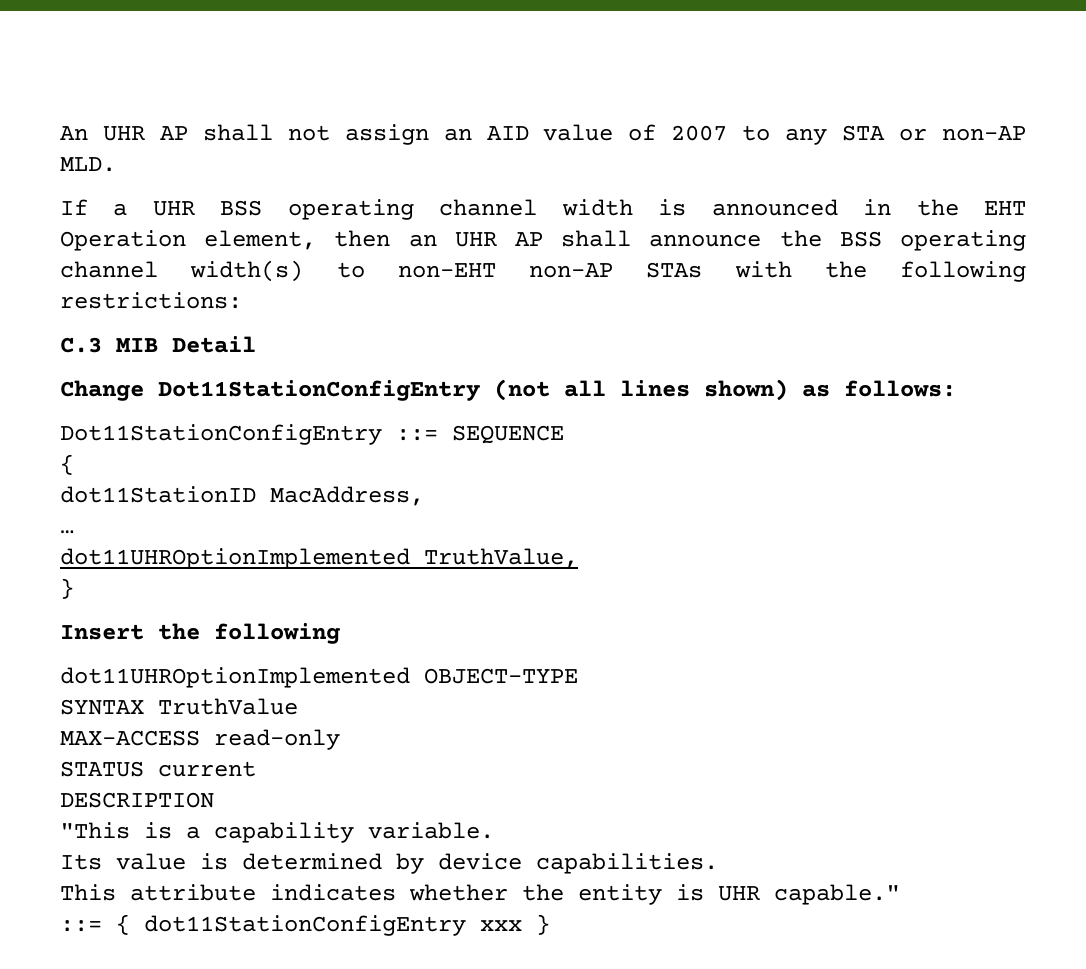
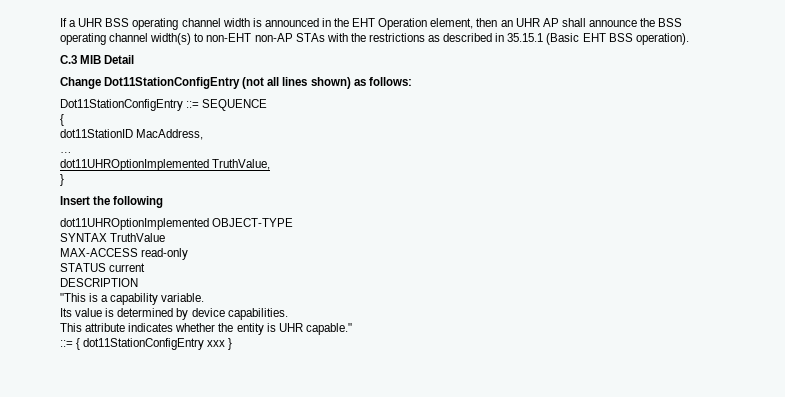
[60,124,1026,145] [60,157,116,172] An UHR AP shall not assign an AID value of 2007 to any STA or non-AP MLD. // -> (60, 22) none
[900,261,1026,282] [60,292,242,309] following restrictions: -> [368,33,689,45] restrictions as described in 35.15.1 (Basic EHT BSS operation).

